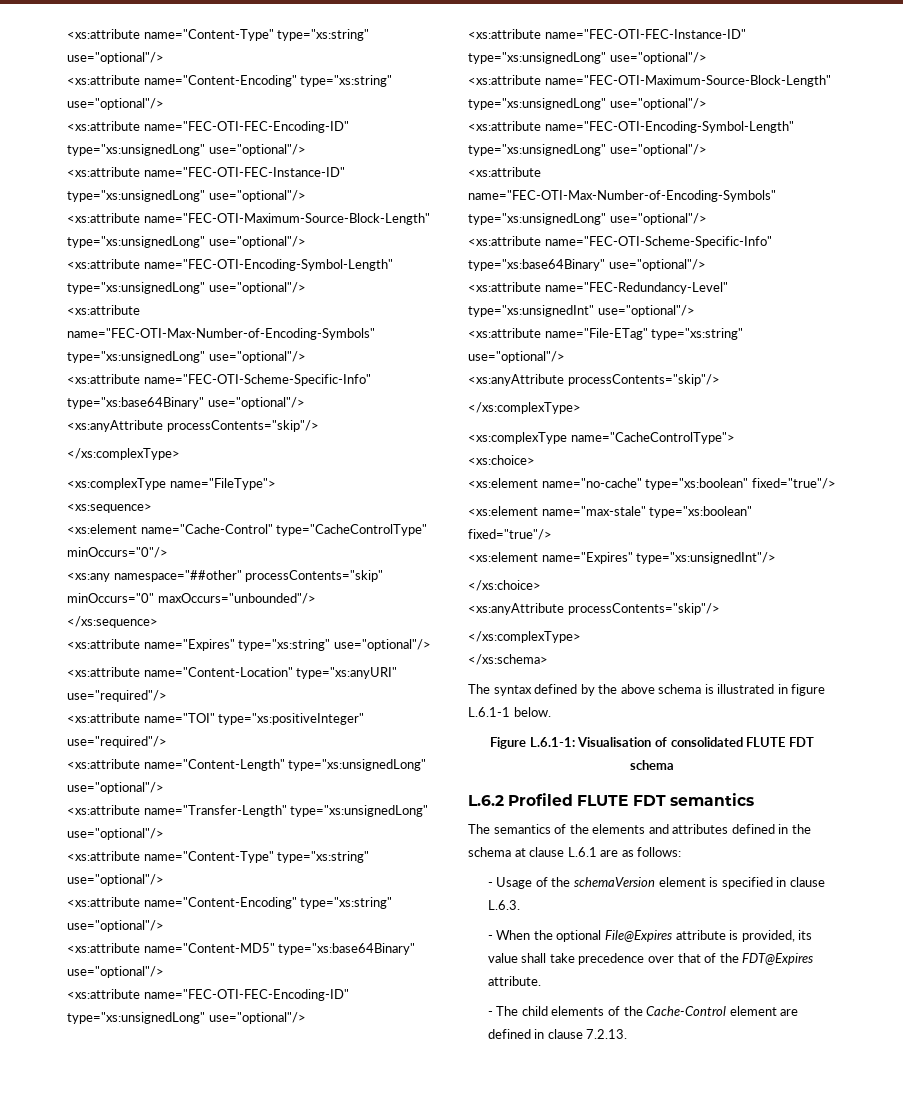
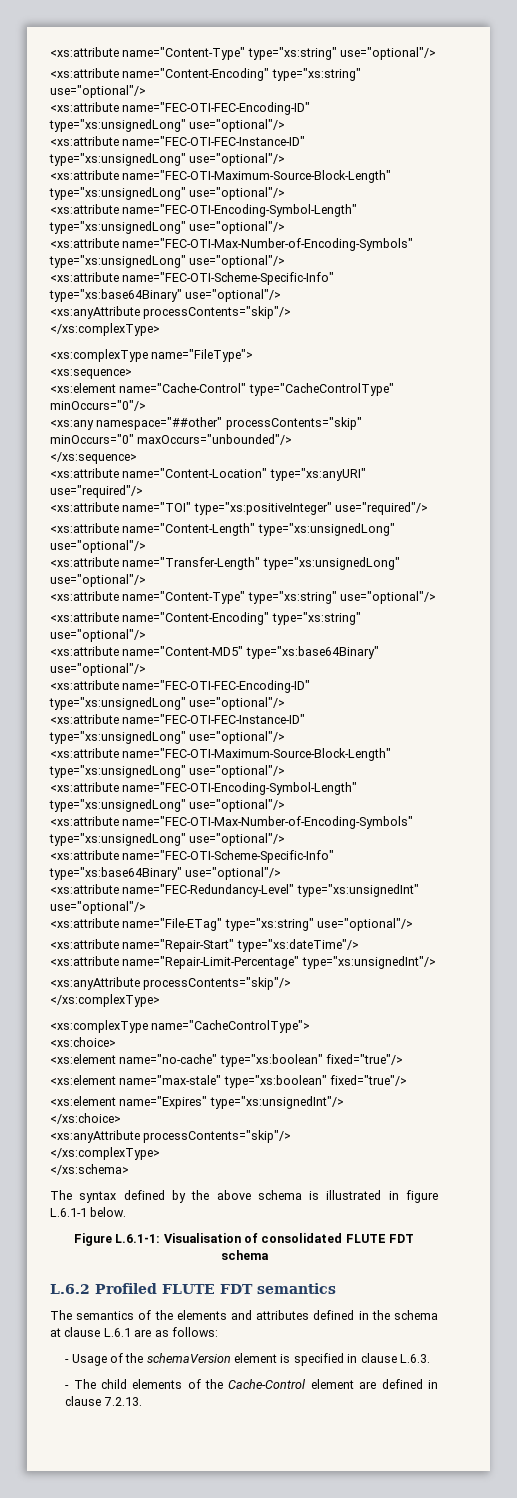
[67,639,431,651] // <xs:attribute name="Expires" type="xs:string" use="optional"/> -> (137, 458) none
(565, 357) none -> [50,939,359,952] [50,956,436,969] // <xs:attribute name="Repair-Start" type="xs:dateTime"/> // <xs:attribute name="Repair-Limit-Percentage" type="xs:unsignedInt"/>
[487,930,813,942] [487,953,814,965] [487,976,541,986] // - When the optional File@Expires attribute is provided, its value shall take precedence over that of the FDT@Expires attribute. -> (430, 1358) none

